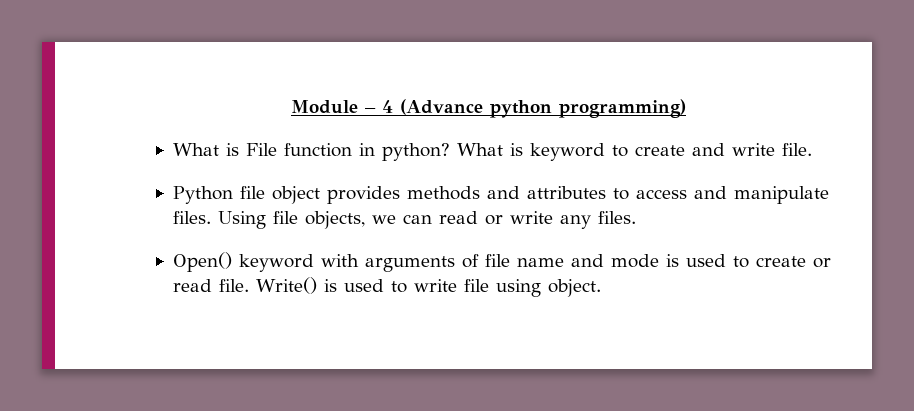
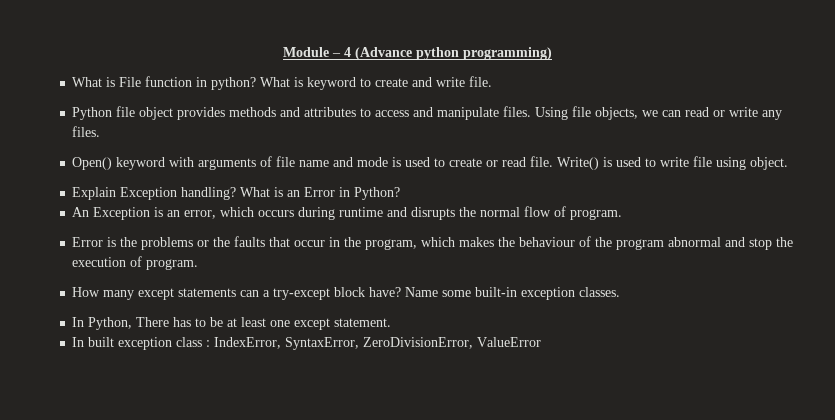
(602, 288) none -> [72,187,401,200] [72,206,623,220] [72,236,794,250] [72,256,199,270] [72,287,621,300] [72,317,392,330] [72,337,542,350] // Explain Exception handling? What is an Error in Python? // An Exception is an error, which occurs during runtime and disrupts the normal flow of program. // Error is the problems or the faults that occur in the program, which makes the behaviour of the program abnormal and stop the execution of program. // How many except statements can a try-except block have? Name some built-in exception classes. // In Python, There has to be at least one except statement. // In built exception class : IndexError, SyntaxError, ZeroDivisionError, ValueError

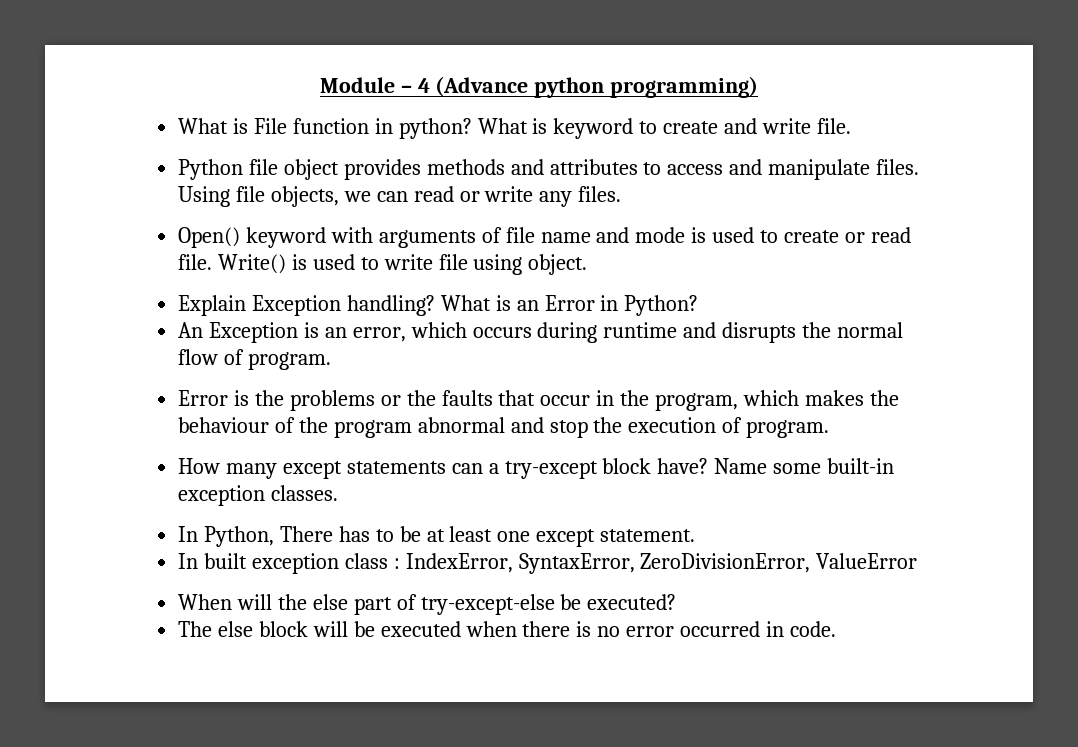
(542, 342) none -> [177,594,677,615] [177,621,837,637] // When will the else part of try-except-else be executed? // The else block will be executed when there is no error occurred in code.

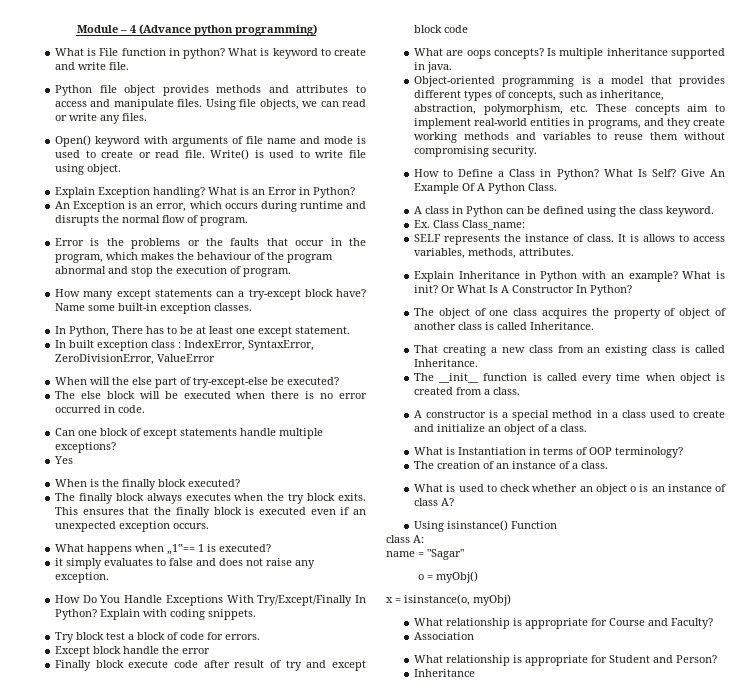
(837, 629) none -> [55,428,324,439] [55,442,117,453] [54,456,74,464] [55,479,241,490] [55,493,366,504] [55,507,367,518] [55,521,210,532] [55,544,272,555] [55,558,316,569] [55,572,110,583] [55,595,366,606] [55,609,257,620] [55,632,261,643] [55,646,211,657] [55,660,366,671] [414,25,469,33] [414,48,725,59] [414,62,453,73] [414,76,725,87] [414,90,665,101] [414,104,725,115] [414,118,725,129] [414,132,725,143] [414,146,538,157] [414,169,725,180] [414,183,558,194] [414,206,715,217] [414,220,526,230] [414,234,725,245] [414,248,575,259] [414,271,725,282] [414,285,633,296] [414,308,726,319] [414,322,595,330] [414,345,725,356] [414,359,479,367] [414,373,725,384] [414,387,521,395] [414,410,725,421] [414,424,588,435] [414,447,684,458] [414,461,609,469] [414,484,726,495] [414,498,455,506] [414,520,558,532] [386,535,424,543] [386,549,464,560] [417,571,478,583] [386,594,511,606] [414,618,714,629] [414,632,475,640] [414,655,718,666] [414,669,476,677] // Can one block of except statements handle multiple exceptions? // Yes // When is the finally block executed? // The finally block always executes when the try block exits. This ensures that the finally block is executed even if an unexpected exception occurs. // What happens when „1‟== 1 is executed? // it simply evaluates to false and does not raise any exception. // How Do You Handle Exceptions With Try/Except/Finally In Python? Explain with coding snippets. // Try block test a block of code for errors. // Except block handle the error // Finally block execute code after result of try and except block code // What are oops concepts? Is multiple inheritance supported in java. // Object-oriented programming is a model that provides different types of concepts, such as inheritance, abstraction, polymorphism, etc. These concepts aim to implement real-world entities in programs, and they create working methods and variables to reuse them without compromising security. // How to Define a Class in Python? What Is Self? Give An Example Of A Python Class. // A class in Python can be defined using the class keyword. // Ex. Class Class_name: // SELF represents the instance of class. It is allows to access variables, methods, attributes. // Explain Inheritance in Python with an example? What is init? Or What Is A Constructor In Python? // The object of one class acquires the property of object of another class is called Inheritance. // That creating a new class from an existing class is called Inheritance. // The __init__ function is called every time when object is created from a class. // A constructor is a special method in a class used to create and initialize an object of a class. // What is Instantiation in terms of OOP terminology? // The creation of an instance of a class. // What is used to check whether an object o is an instance of class A? // Using isinstance() Function // class A: // name = "Sagar" // o = myObj() // x = isinstance(o, myObj) // What relationship is appropriate for Course and Faculty? // Association // What relationship is appropriate for Student and Person? // Inheritance

